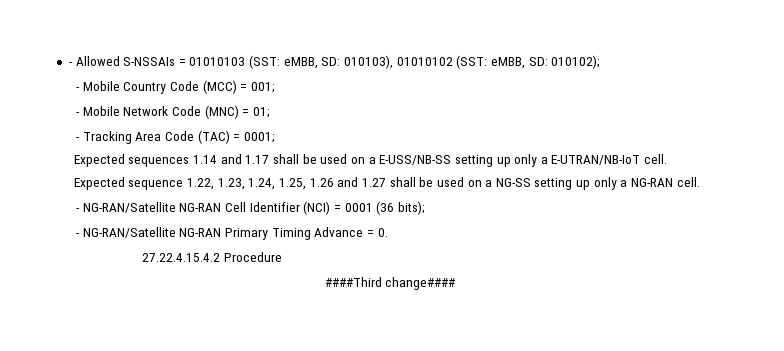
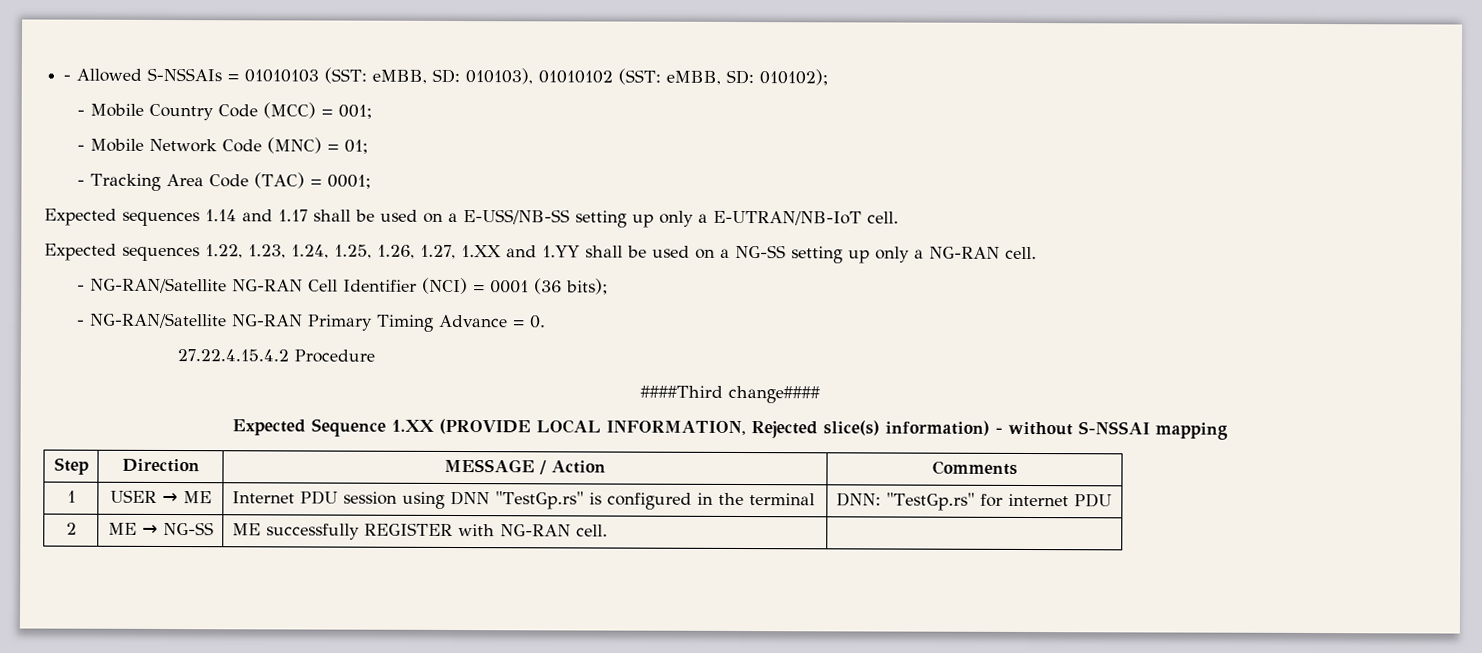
[128,180,184,190] sequence -> [122,245,200,262] sequences
[309,177,386,187] 1.26 and 1.27 -> [377,244,580,260] 1.26, 1.27, 1.XX and 1.YY
(457, 283) none -> [232,418,1228,440] [53,457,89,475] [121,458,200,473] [444,458,606,475] [931,460,1018,475] [66,490,76,503] [109,489,212,504] [231,490,815,510] [835,492,1112,511] [65,522,77,535] [107,521,214,536] [231,522,608,540] // Expected Sequence 1.XX (PROVIDE LOCAL INFORMATION, Rejected slice(s) information) - without S-NSSAI mapping // Step | Direction | MESSAGE / Action | Comments // 1 | USER → ME | Internet PDU session using DNN "TestGp.rs" is configured in the terminal | DNN: "TestGp.rs" for internet PDU // 2 | ME → NG-SS | ME successfully REGISTER with NG-RAN cell. |

